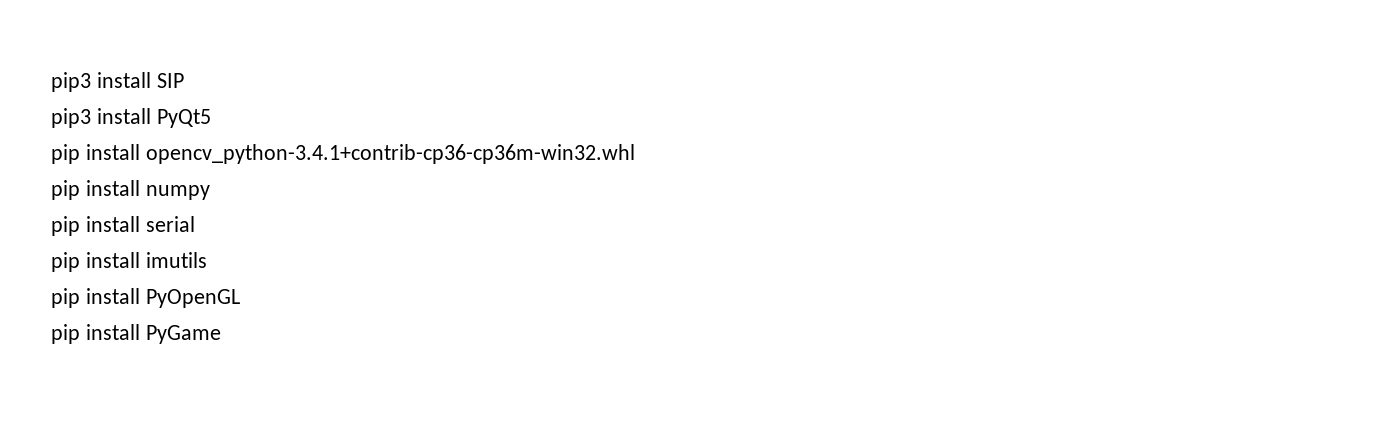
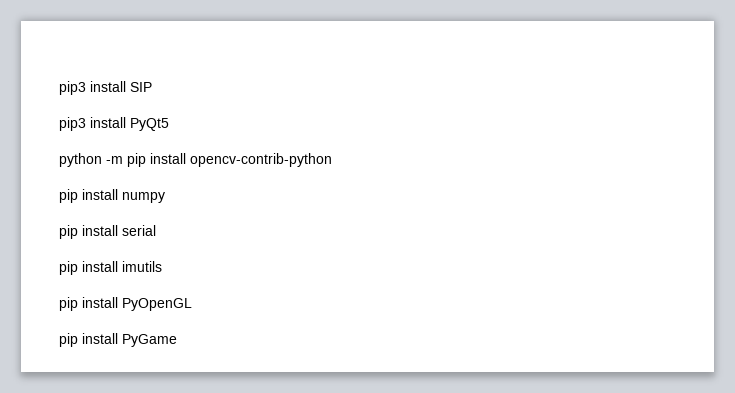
[51,144,635,164] pip install opencv_python-3.4.1+contrib-cp36-cp36m-win32.whl -> [59,153,332,167] python -m pip install opencv-contrib-python

